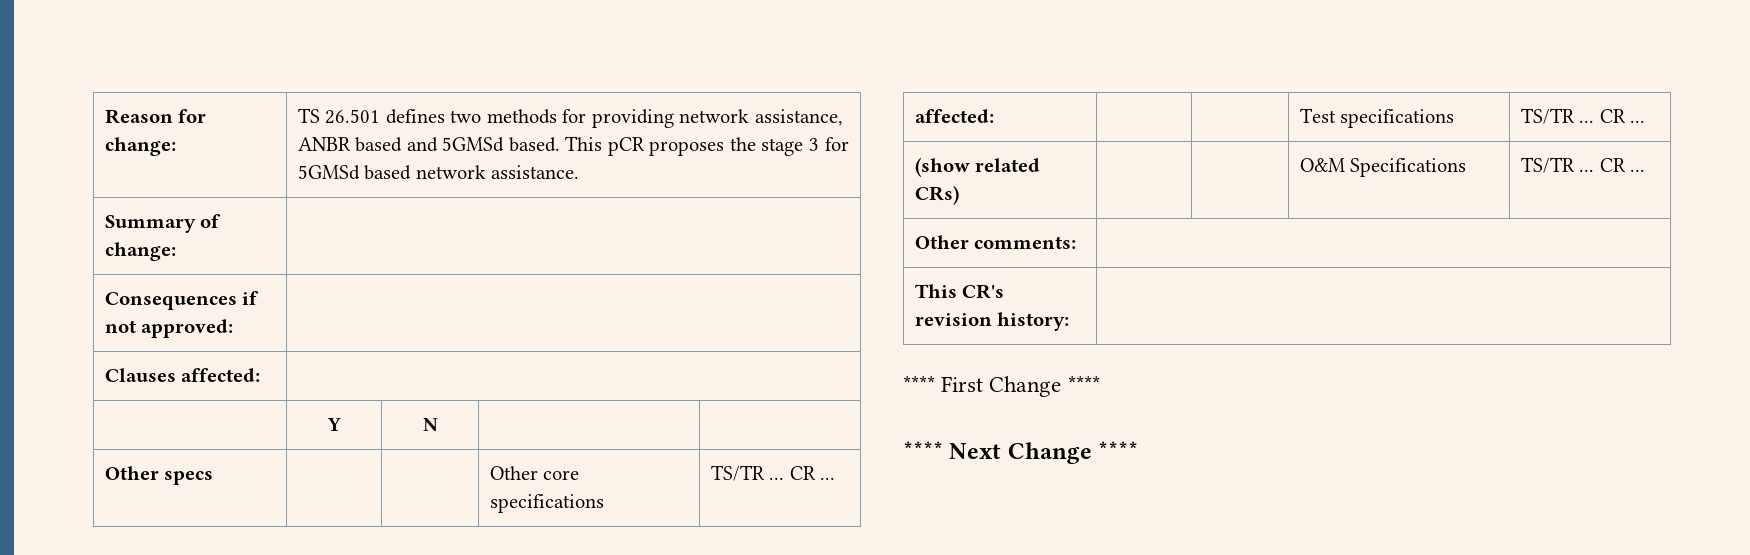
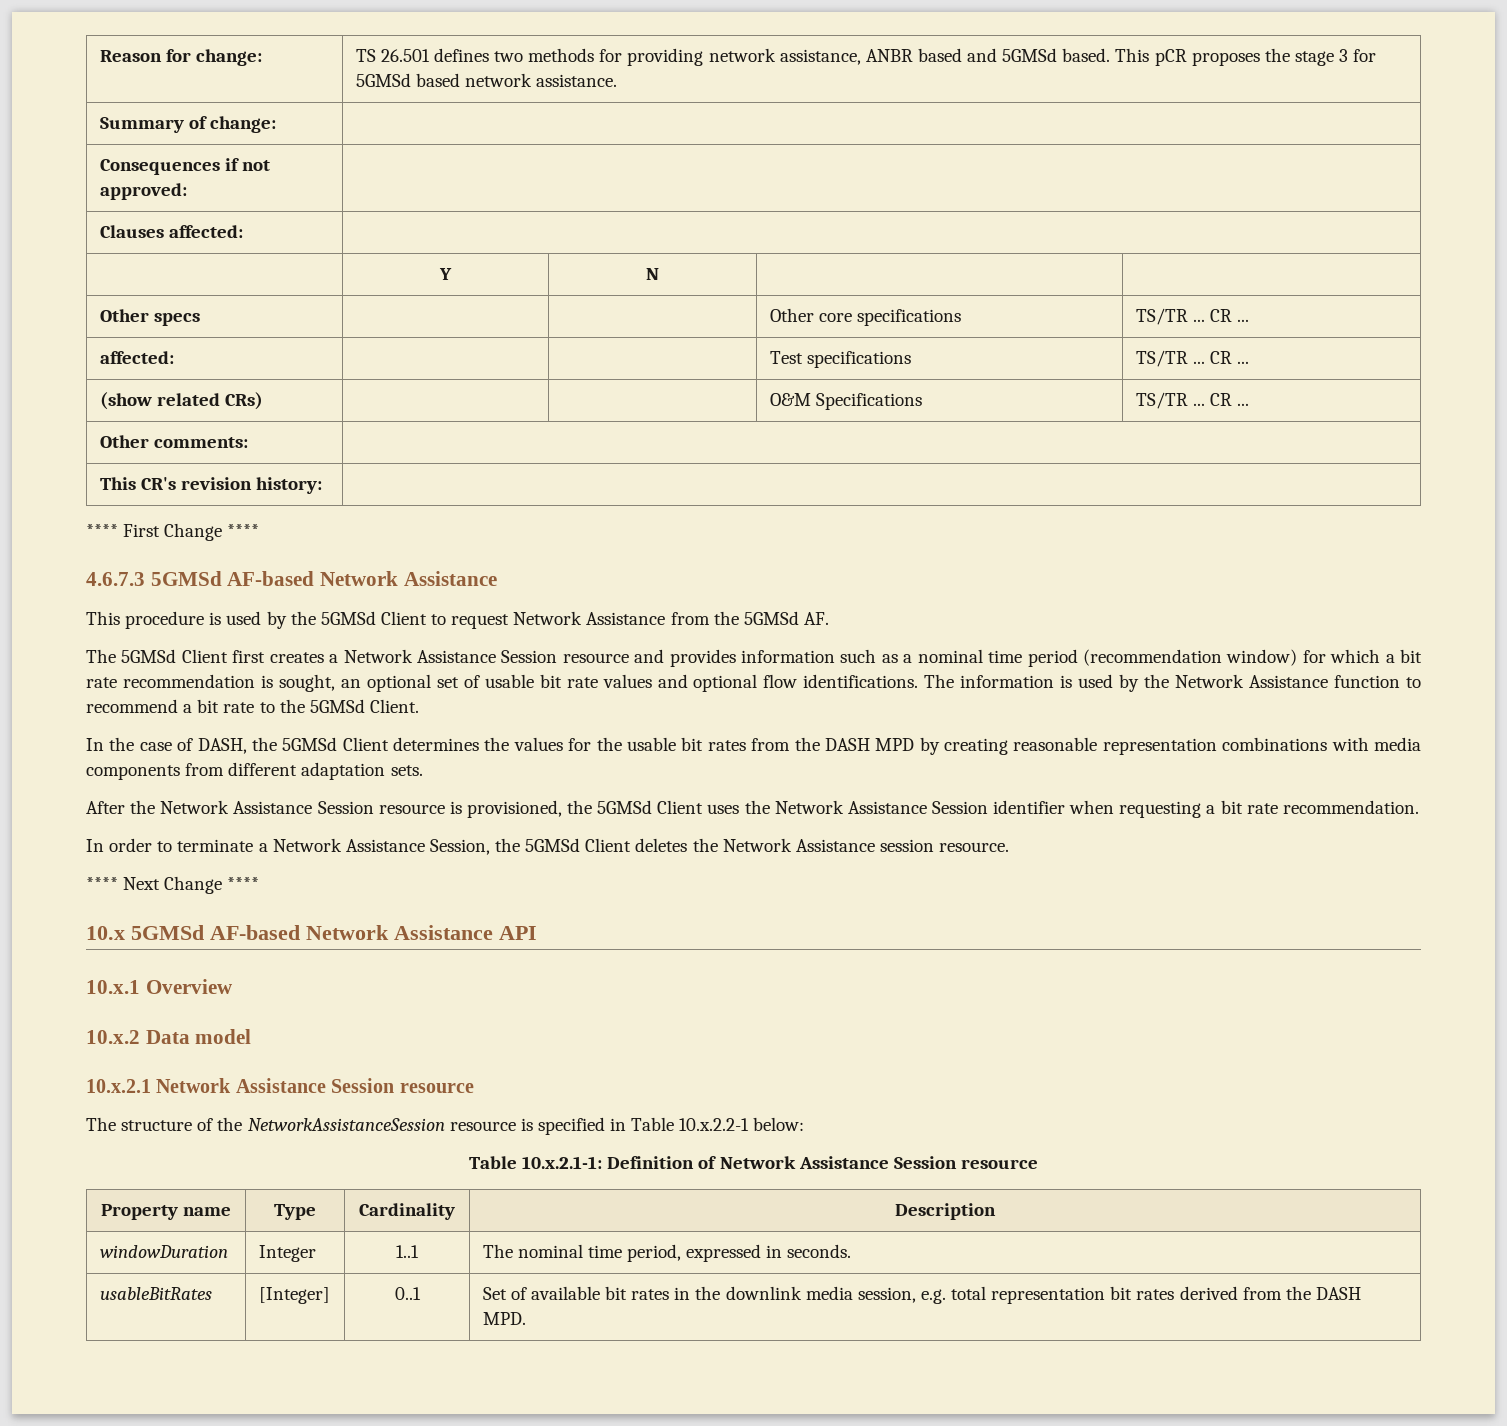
[903,441,1139,464] **** Next Change **** -> [86,571,497,586] [86,611,829,629] [86,649,1423,667] [86,674,1422,692] [86,699,419,713] [86,737,1421,755] [86,762,423,780] [86,800,1419,818] [86,838,1010,855] [86,876,260,894] [86,925,537,940] [86,979,233,994] [86,1029,252,1044] [86,1078,474,1093] [86,1117,805,1135] [469,1156,1038,1169] [100,1204,232,1220] [274,1204,316,1220] [359,1203,455,1220] [895,1203,996,1220] [99,1245,228,1258] [258,1245,316,1262] [396,1245,419,1258] [482,1244,852,1262] [99,1287,212,1300] [258,1287,330,1304] [394,1287,421,1300] [482,1286,1361,1304] [482,1312,526,1325] 4.6.7.3 5GMSd AF-based Network Assistance // This procedure is used by the 5GMSd Client to request Network Assistance from the 5GMSd AF. // The 5GMSd Client first creates a Network Assistance Session resource and provides information such as a nominal time period (recommendation window) for which a bit rate recommendation is sought, an optional set of usable bit rate values and optional flow identifications. The information is used by the Network Assistance function to recommend a bit rate to the 5GMSd Client. // In the case of DASH, the 5GMSd Client determines the values for the usable bit rates from the DASH MPD by creating reasonable representation combinations with media components from different adaptation sets. // After the Network Assistance Session resource is provisioned, the 5GMSd Client uses the Network Assistance Session identifier when requesting a bit rate recommendation. // In order to terminate a Network Assistance Session, the 5GMSd Client deletes the Network Assistance session resource. // **** Next Change **** // 10.x 5GMSd AF-based Network Assistance API // 10.x.1 Overview // 10.x.2 Data model // 10.x.2.1 Network Assistance Session resource // The structure of the NetworkAssistanceSession resource is specified in Table 10.x.2.2-1 below: // Table 10.x.2.1-1: Definition of Network Assistance Session resource // Property name | Type | Cardinality | Description // windowDuration | Integer | 1..1 | The nominal time period, expressed in seconds. // usableBitRates | [Integer] | 0..1 | Set of available bit rates in the downlink media session, e.g. total representation bit rates derived from the DASH MPD.

